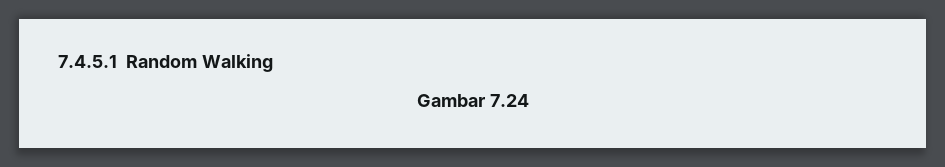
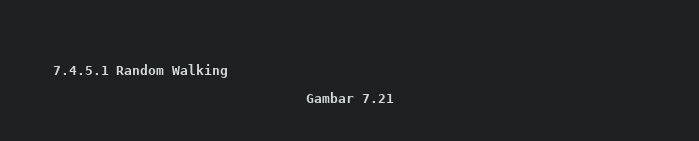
[489,94,529,107] 7.24 -> [361,94,394,103] 7.21

